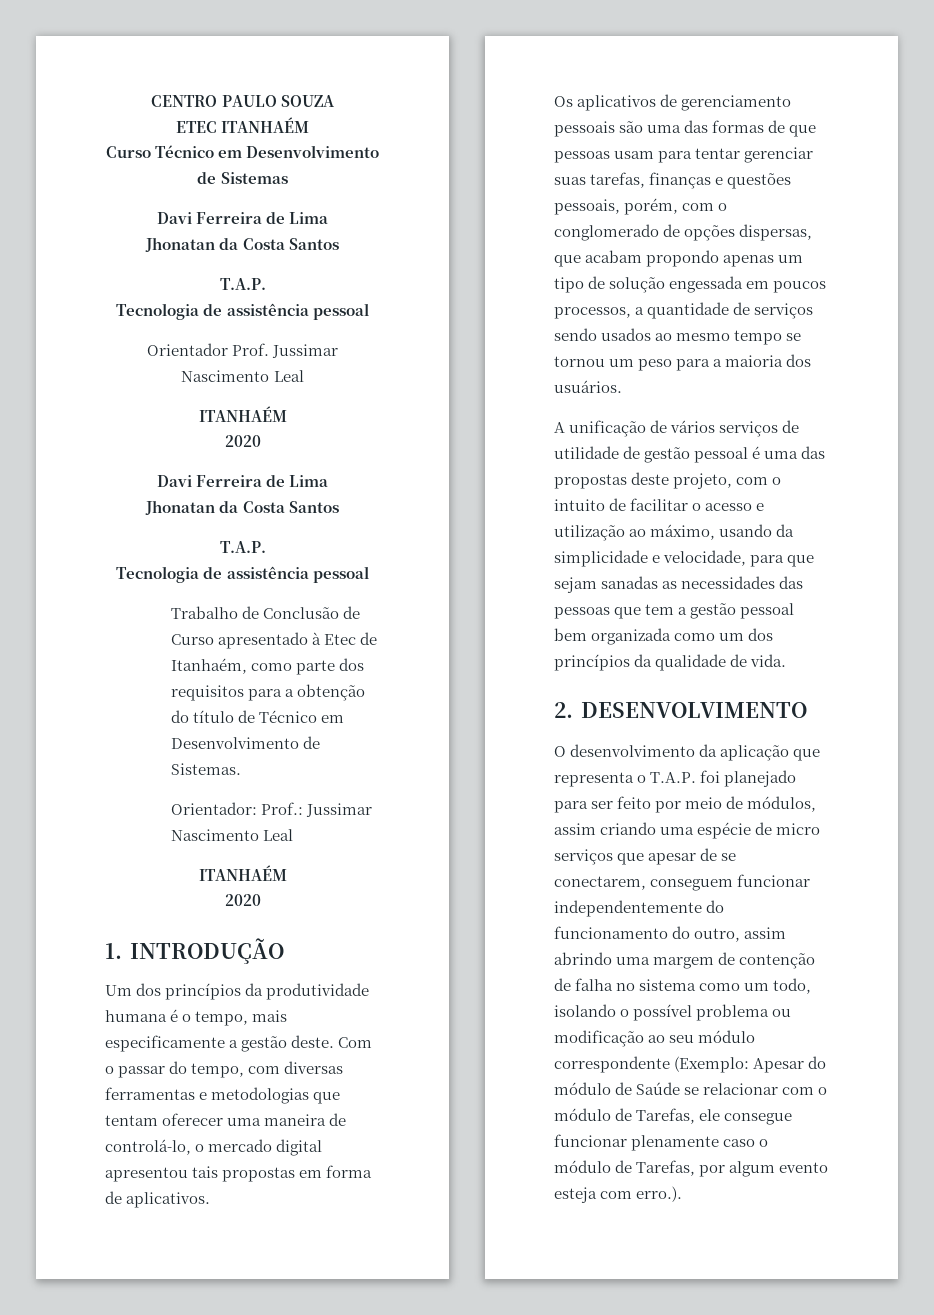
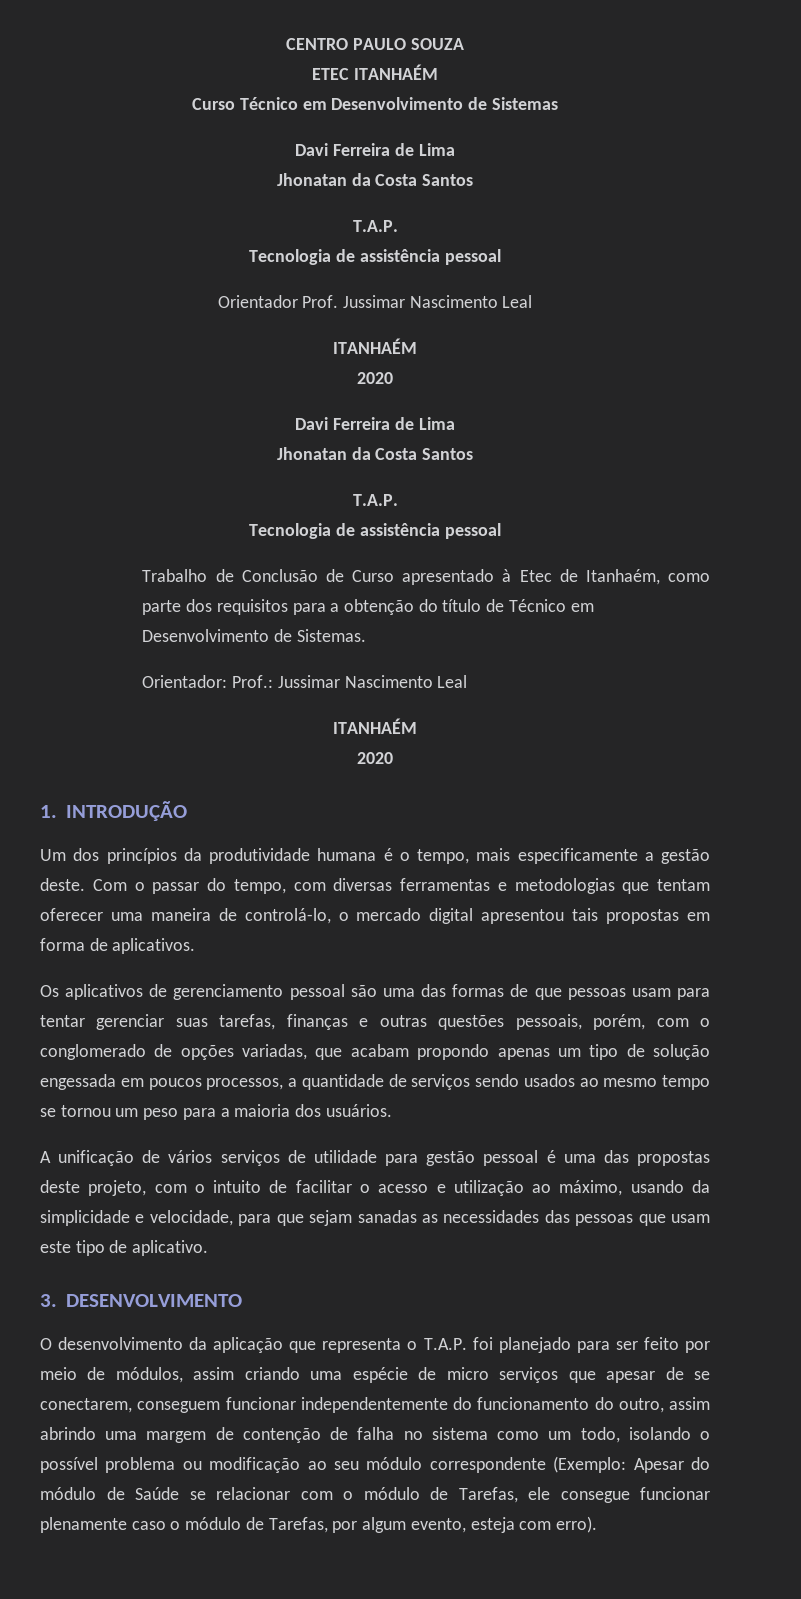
[554,121,615,137] pessoais -> [289,984,345,1000] pessoal
(724, 181) none -> [379,1015,427,1027] outras
[739,224,813,241] dispersas, -> [242,1044,308,1060] variadas,
[623,446,641,459] de -> [385,1154,419,1166] para
[645,603,795,619] [554,628,774,645] [554,654,787,671] [554,702,573,718] tem a gestão pessoal bem organizada como um dos princípios da qualidade de vida. // 2. -> [670,1214,710,1223] [40,1240,209,1256] [40,1294,57,1307] usam este tipo de aplicativo. // 3.
[779,1162,829,1173] evento -> [410,1518,466,1533] evento,
[636,1186,683,1202] erro.). -> [555,1516,597,1533] erro).

